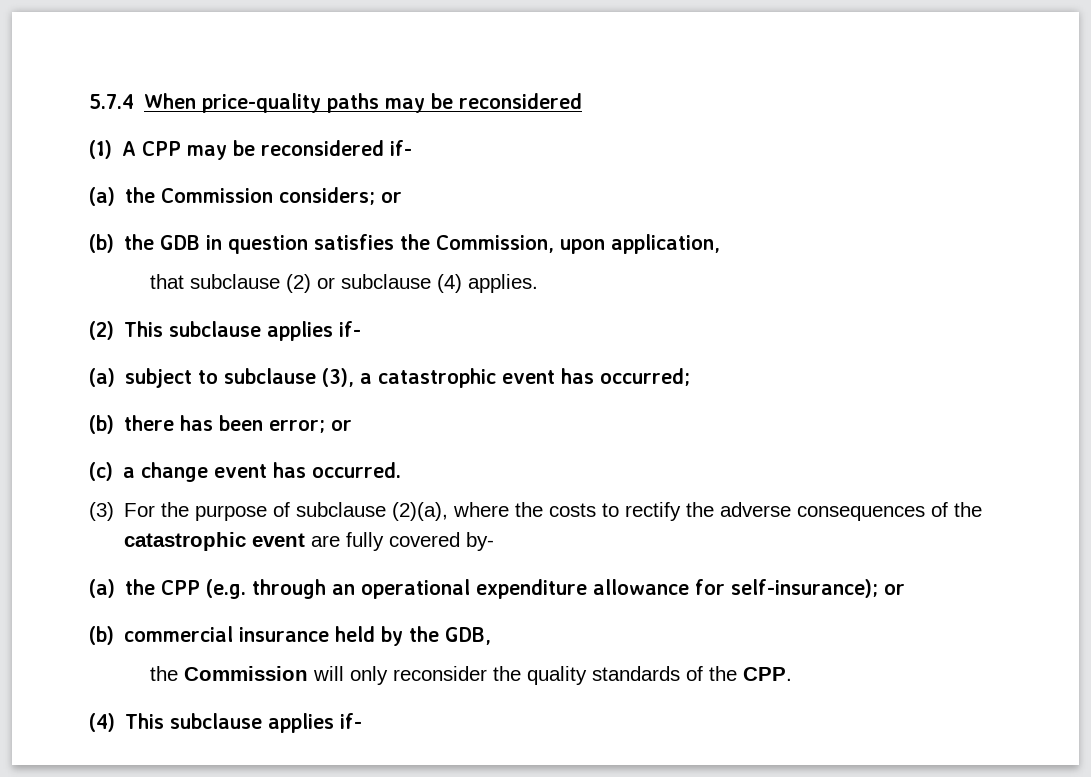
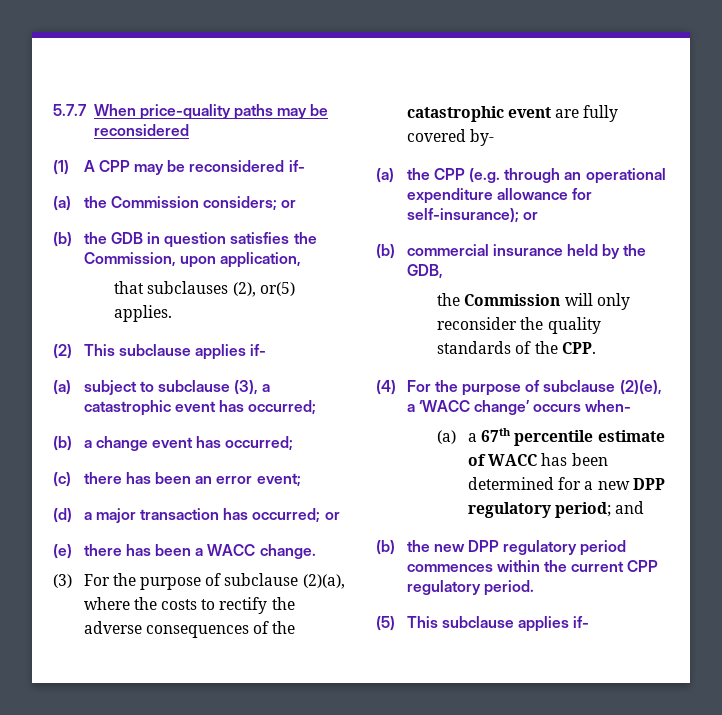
[89,94,134,109] 5.7.4 -> [53,104,86,116] 5.7.7
[190,274,463,293] subclause (2) or subclause (4) -> [147,281,295,297] subclauses (2), or(5)
[124,415,353,433] [89,462,402,482] there has been error; or // (c) a change event has occurred. -> [83,436,294,451] [53,472,301,487] [53,508,340,523] [53,544,316,559] a change event has occurred; // (c) there has been an error event; // (d) a major transaction has occurred; or // (e) there has been a WACC change.
(115, 722) none -> [406,380,662,396] [406,400,632,415] [437,428,665,446] [467,453,608,466] [467,477,665,490] [467,501,645,518] [376,540,627,556] [406,560,659,572] [406,580,534,596] [376,616,395,631] For the purpose of subclause (2)(e), a ‘WACC change’ occurs when- // (a) a 67th percentile estimate of WACC has been determined for a new DPP regulatory period; and // (b) the new DPP regulatory period commences within the current CPP regulatory period. // (5)

